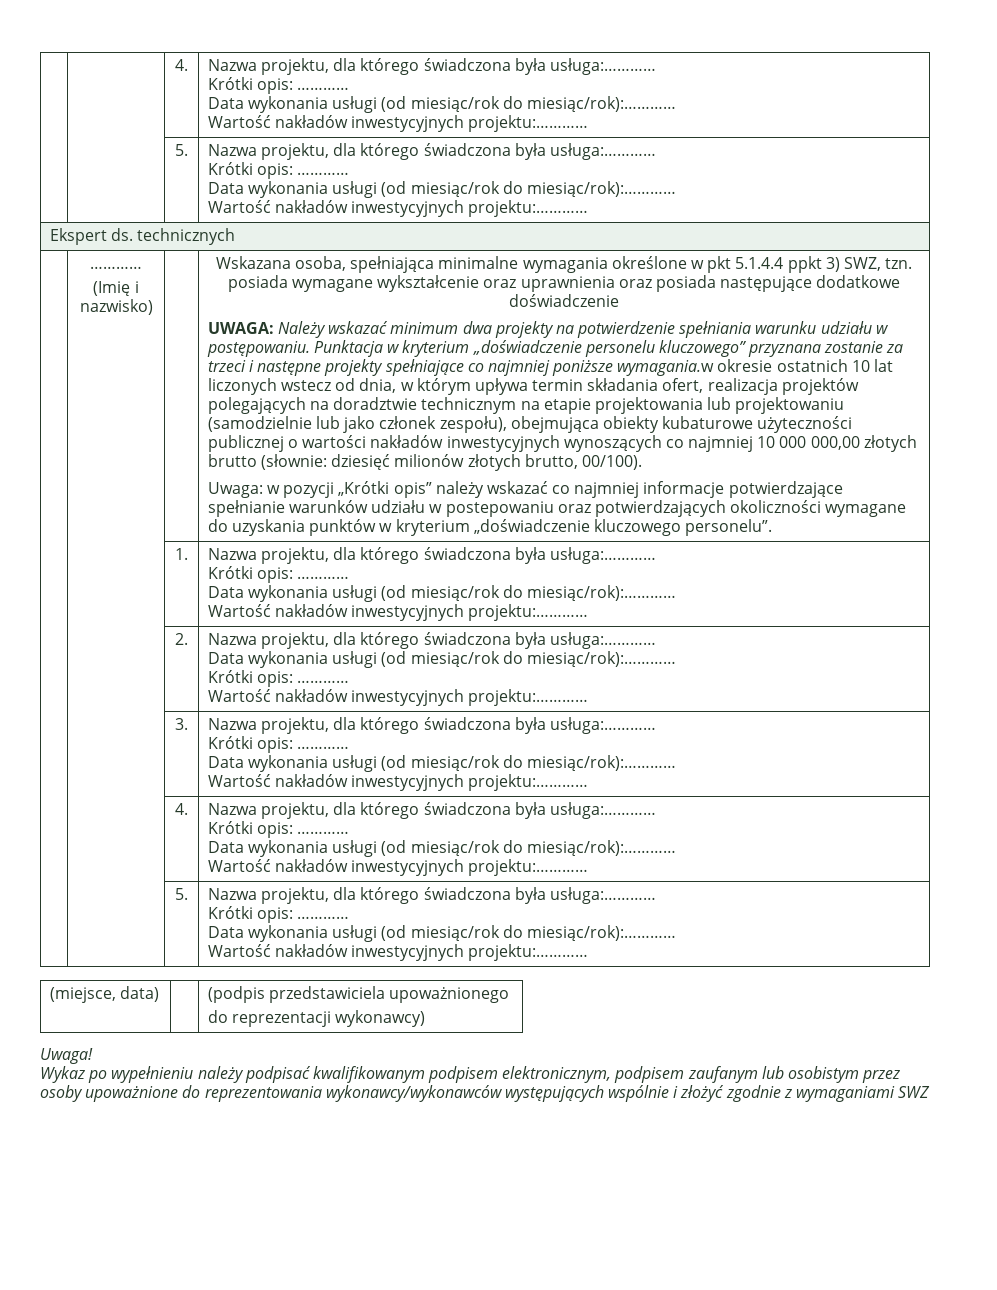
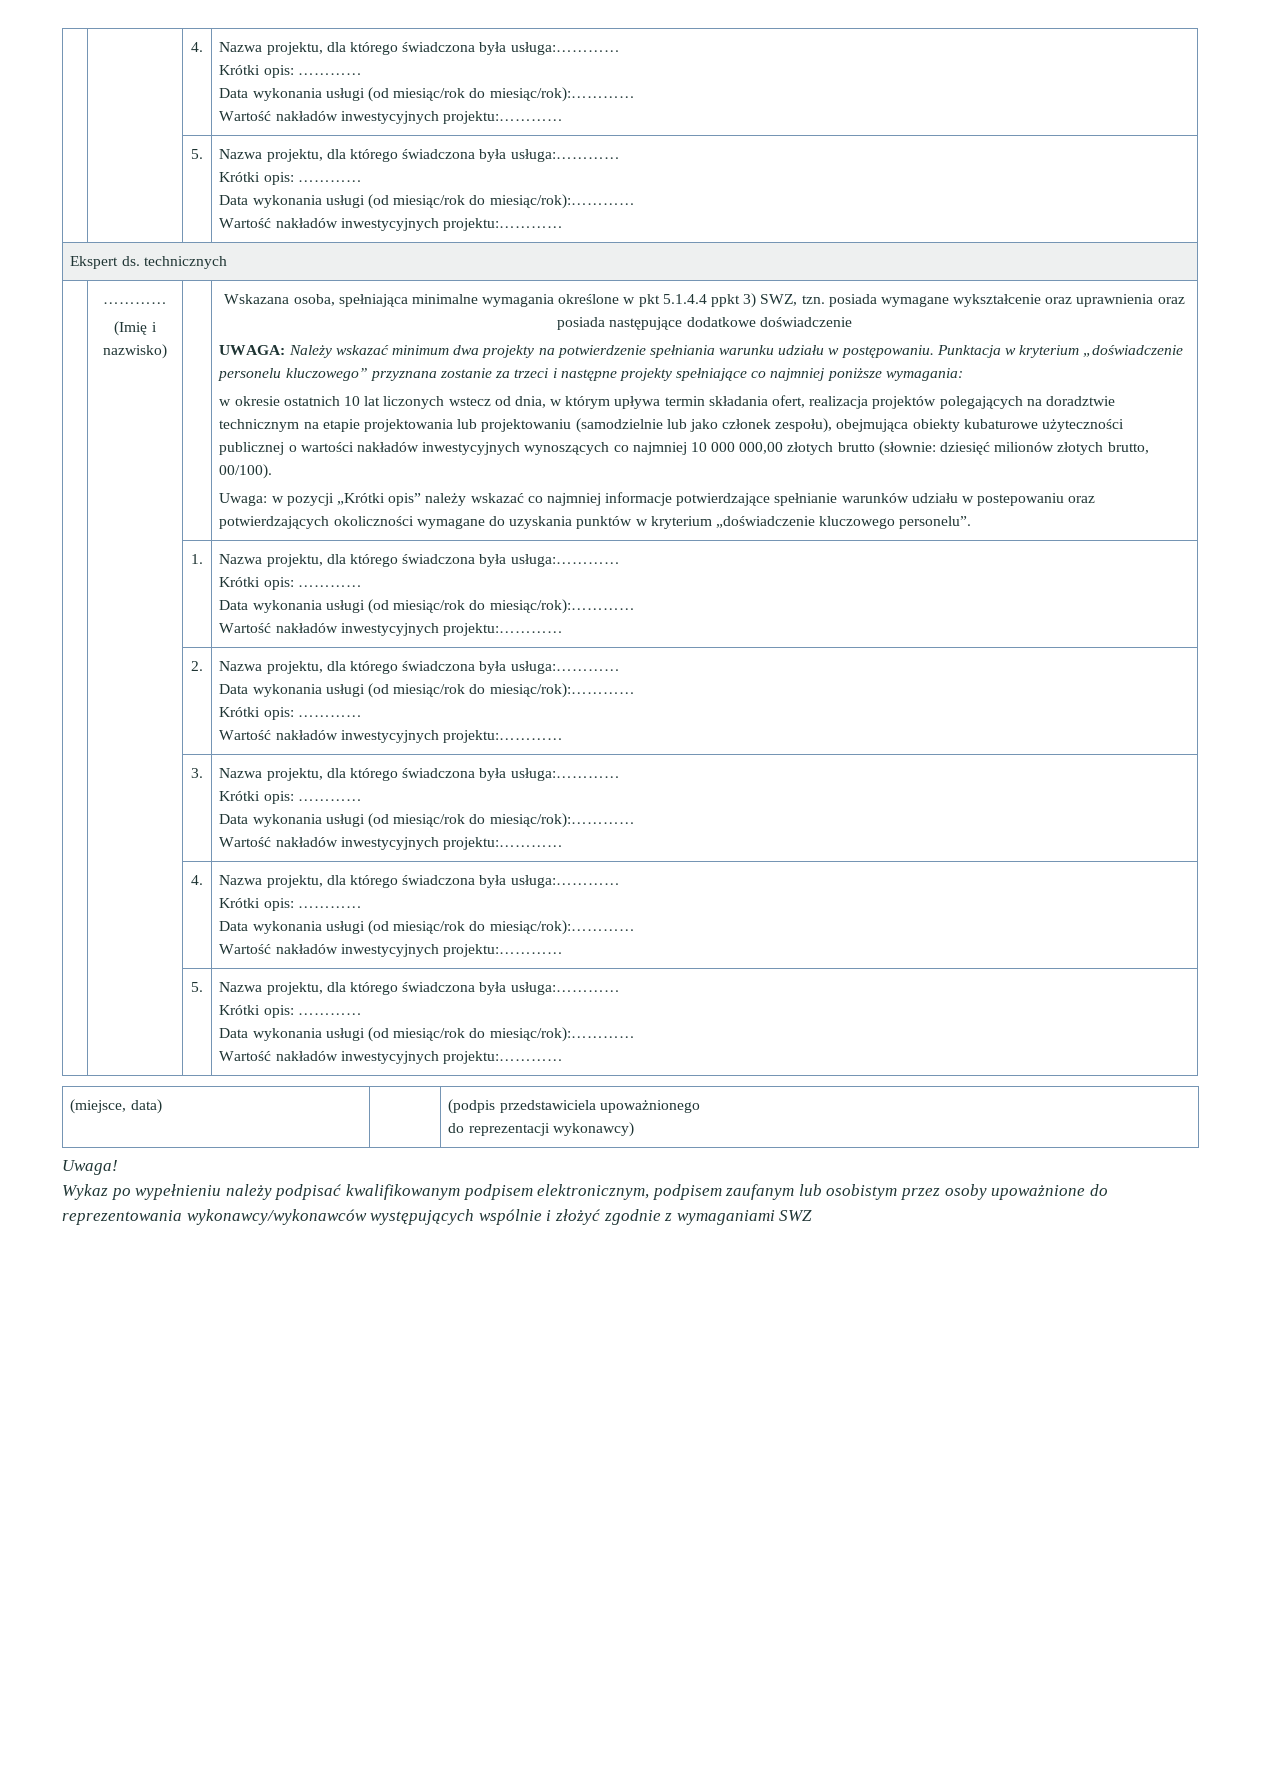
[617,360,715,376] wymagania.w -> [885,368,963,381] [219,399,232,406] wymagania: // w

